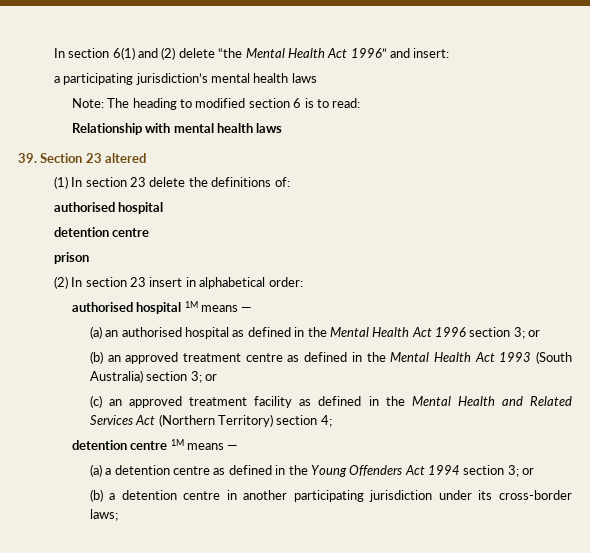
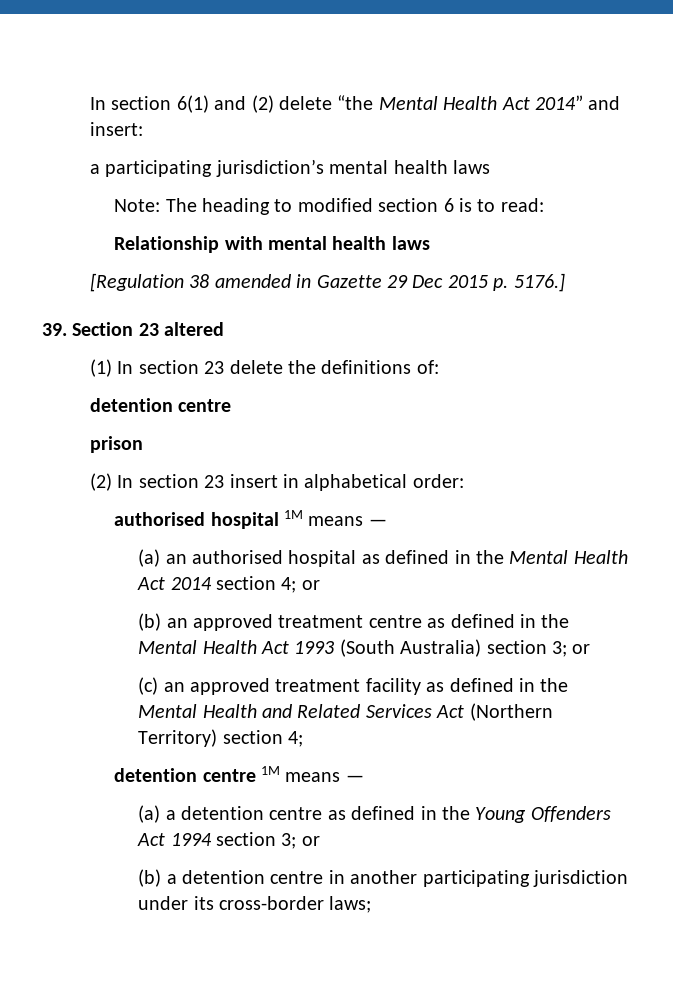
[350,48,387,58] 1996” -> [535,95,584,110] 2014”
(283, 128) none -> [90,273,565,292] // [Regulation 38 amended in Gazette 29 Dec 2015 p. 5176.]
[53,202,164,214] // authorised hospital -> (439, 367) none
[435,327,525,339] 1996 section 3; -> [170,576,297,593] 2014 section 4;

